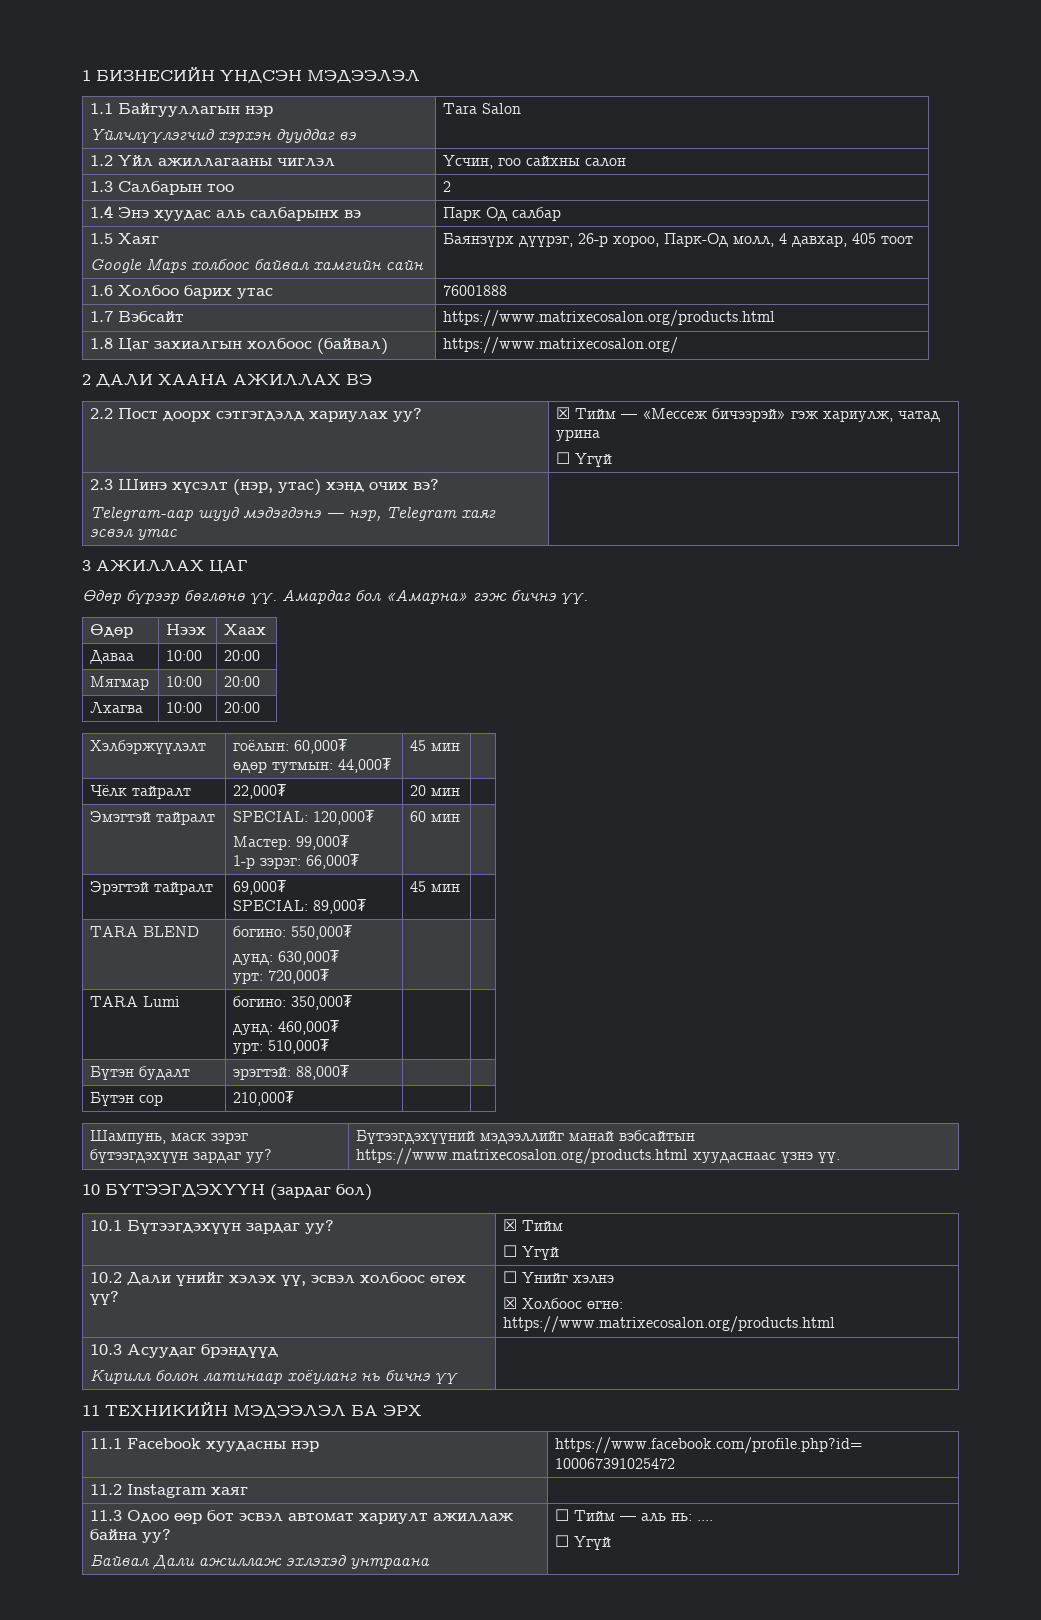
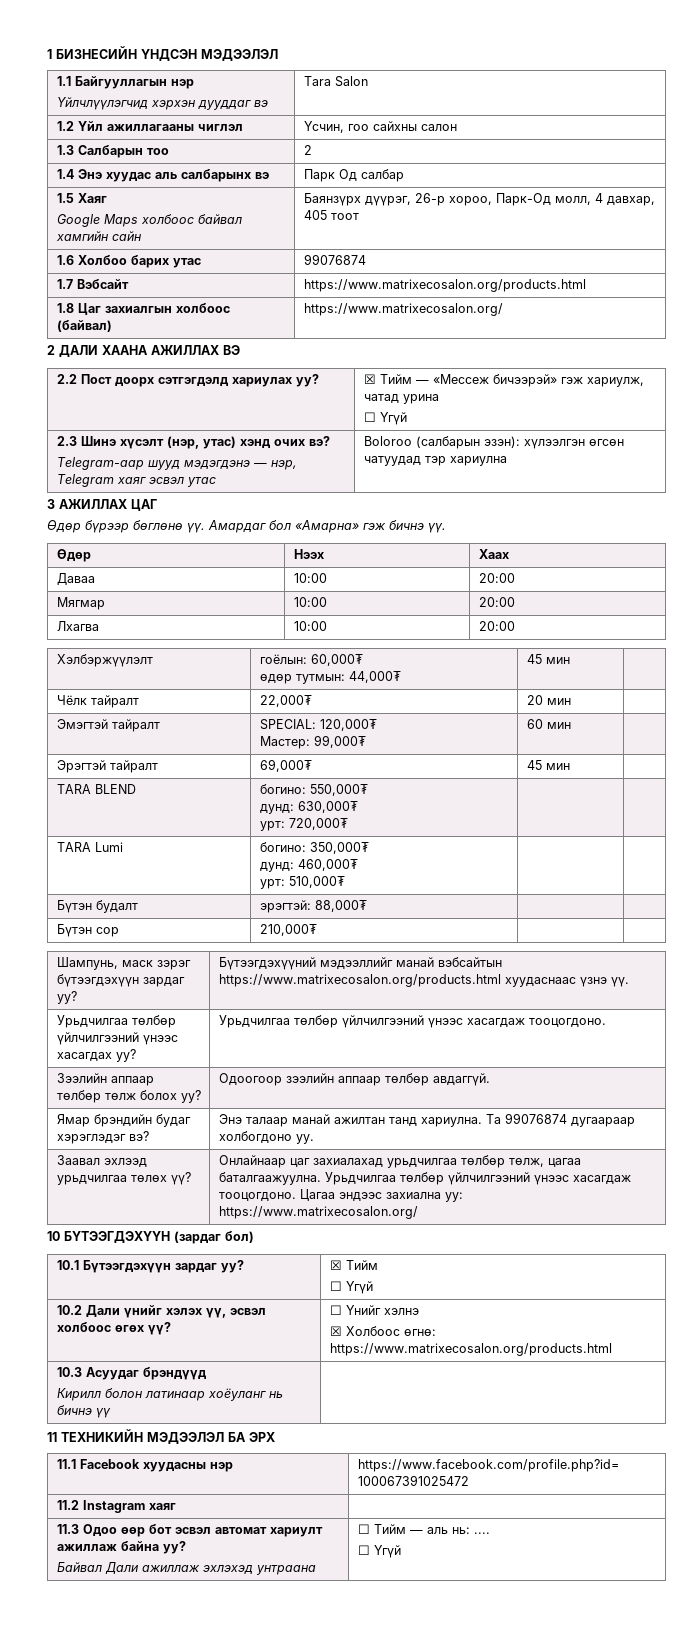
[443,285,508,296] 76001888 -> [303,254,366,265] 99076874
(178, 534) none -> [363,436,624,449] [363,456,507,466] Boloroo (салбарын эзэн): хүлээлгэн өгсөн чатуудад тэр хариулна
[233,854,360,869] // 1-р зэрэг: 66,000₮ -> (366, 741) none
[233,899,367,914] // SPECIAL: 89,000₮ -> (312, 765) none
(841, 1157) none -> [56,1015,176,1028] [56,1032,178,1045] [56,1049,136,1062] [218,1015,606,1028] [56,1073,154,1086] [56,1090,201,1103] [218,1073,490,1086] [56,1114,191,1127] [56,1131,149,1144] [218,1113,635,1127] [218,1131,314,1144] [56,1155,147,1167] [56,1172,191,1185] [218,1155,581,1168] [218,1172,631,1185] [218,1189,463,1202] [218,1206,418,1219] // Урьдчилгаа төлбөр үйлчилгээний үнээс хасагдах уу? | Урьдчилгаа төлбөр үйлчилгээний үнээс хасагдаж тооцогдоно. // Зээлийн аппаар төлбөр төлж болох уу? | Одоогоор зээлийн аппаар төлбөр авдаггүй. // Ямар брэндийн будаг хэрэглэдэг вэ? | Энэ талаар манай ажилтан танд хариулна. Та 99076874 дугаараар холбогдоно уу. // Заавал эхлээд урьдчилгаа төлөх үү? | Онлайнаар цаг захиалахад урьдчилгаа төлбөр төлж, цагаа баталгаажуулна. Урьдчилгаа төлбөр үйлчилгээний үнээс хасагдаж тооцогдоно. Цагаа эндээс захиална уу: https://www.matrixecosalon.org/

